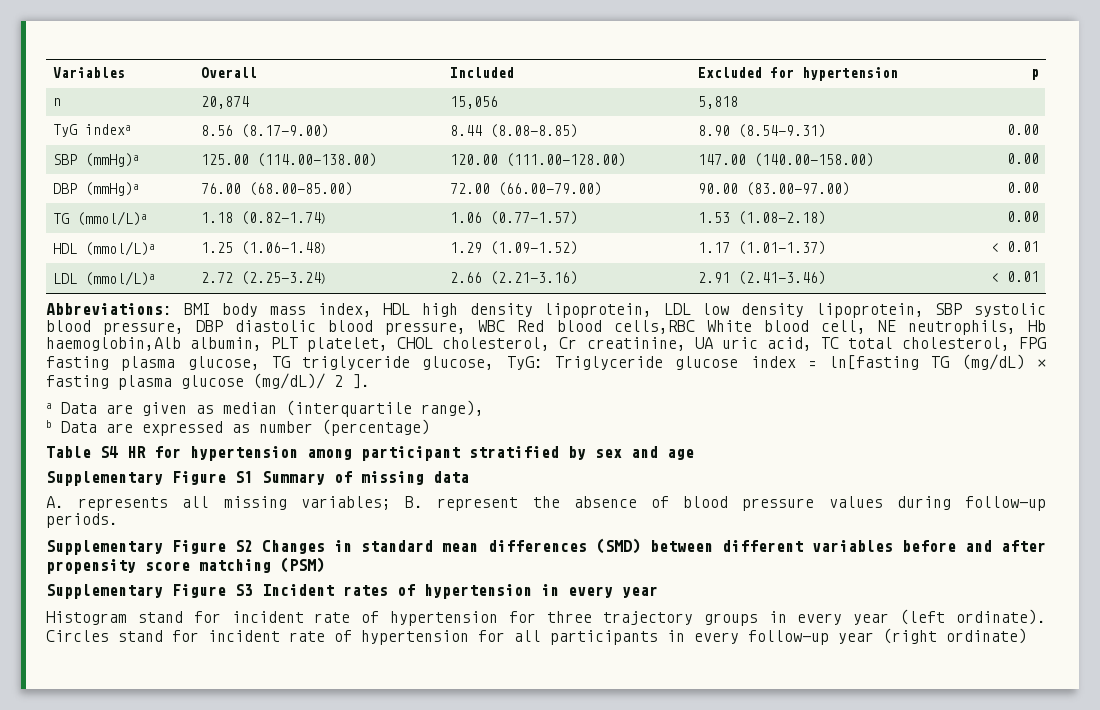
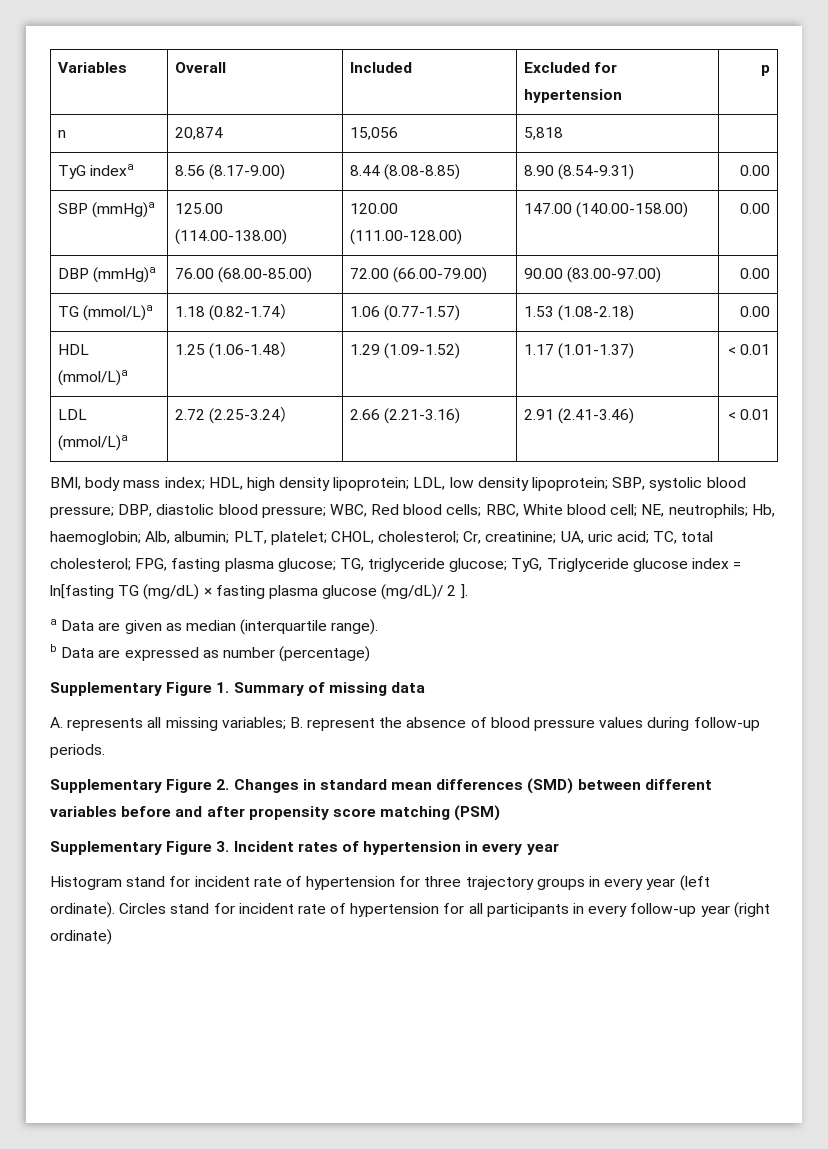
[46,303,1046,318] [46,320,1047,335] [46,337,1046,352] [46,356,543,371] Abbreviations: BMI body mass index, HDL high density lipoprotein, LDL low density lipoprotein, SBP systolic blood pressure, DBP diastolic blood pressure, WBC Red blood cells,RBC White blood cell, NE neutrophils, Hb haemoglobin,Alb albumin, PLT platelet, CHOL cholesterol, Cr creatinine, UA uric acid, TC total cholesterol, FPG fasting plasma glucose, TG triglyceride glucose, TyG: -> [50,477,746,491] [50,504,775,518] [50,531,714,545] [50,558,543,572] BMI, body mass index; HDL, high density lipoprotein; LDL, low density lipoprotein; SBP, systolic blood pressure; DBP, diastolic blood pressure; WBC, Red blood cells; RBC, White blood cell; NE, neutrophils; Hb, haemoglobin; Alb, albumin; PLT, platelet; CHOL, cholesterol; Cr, creatinine; UA, uric acid; TC, total cholesterol; FPG, fasting plasma glucose; TG, triglyceride glucose; TyG,
[421,400,484,416] range), -> [331,619,379,635] range).
[46,446,694,461] [46,471,253,486] // Table S4 HR for hypertension among participant stratified by sex and age // Supplementary Figure S1 -> [50,682,230,696] // Supplementary Figure 1.
[235,540,254,552] S2 -> [216,779,230,790] 2.
[235,584,253,596] S3 -> [216,841,230,852] 3.

